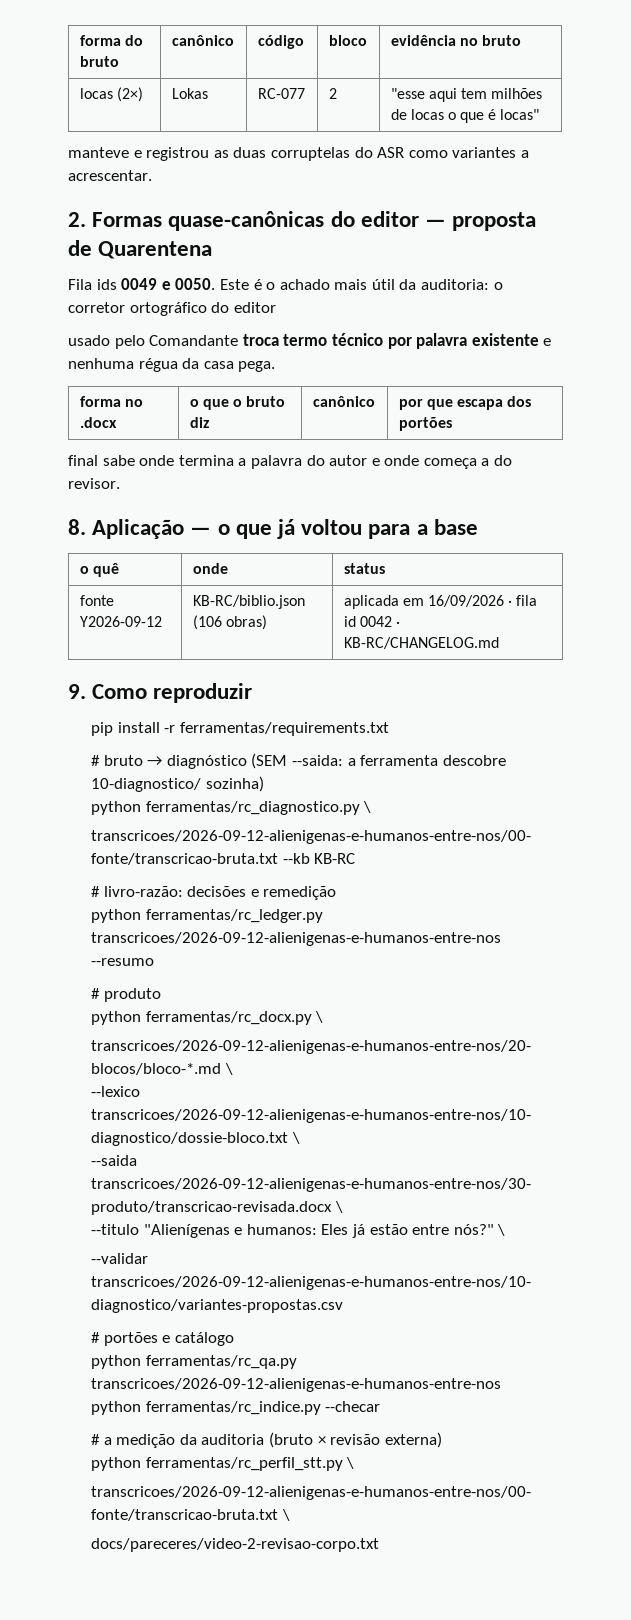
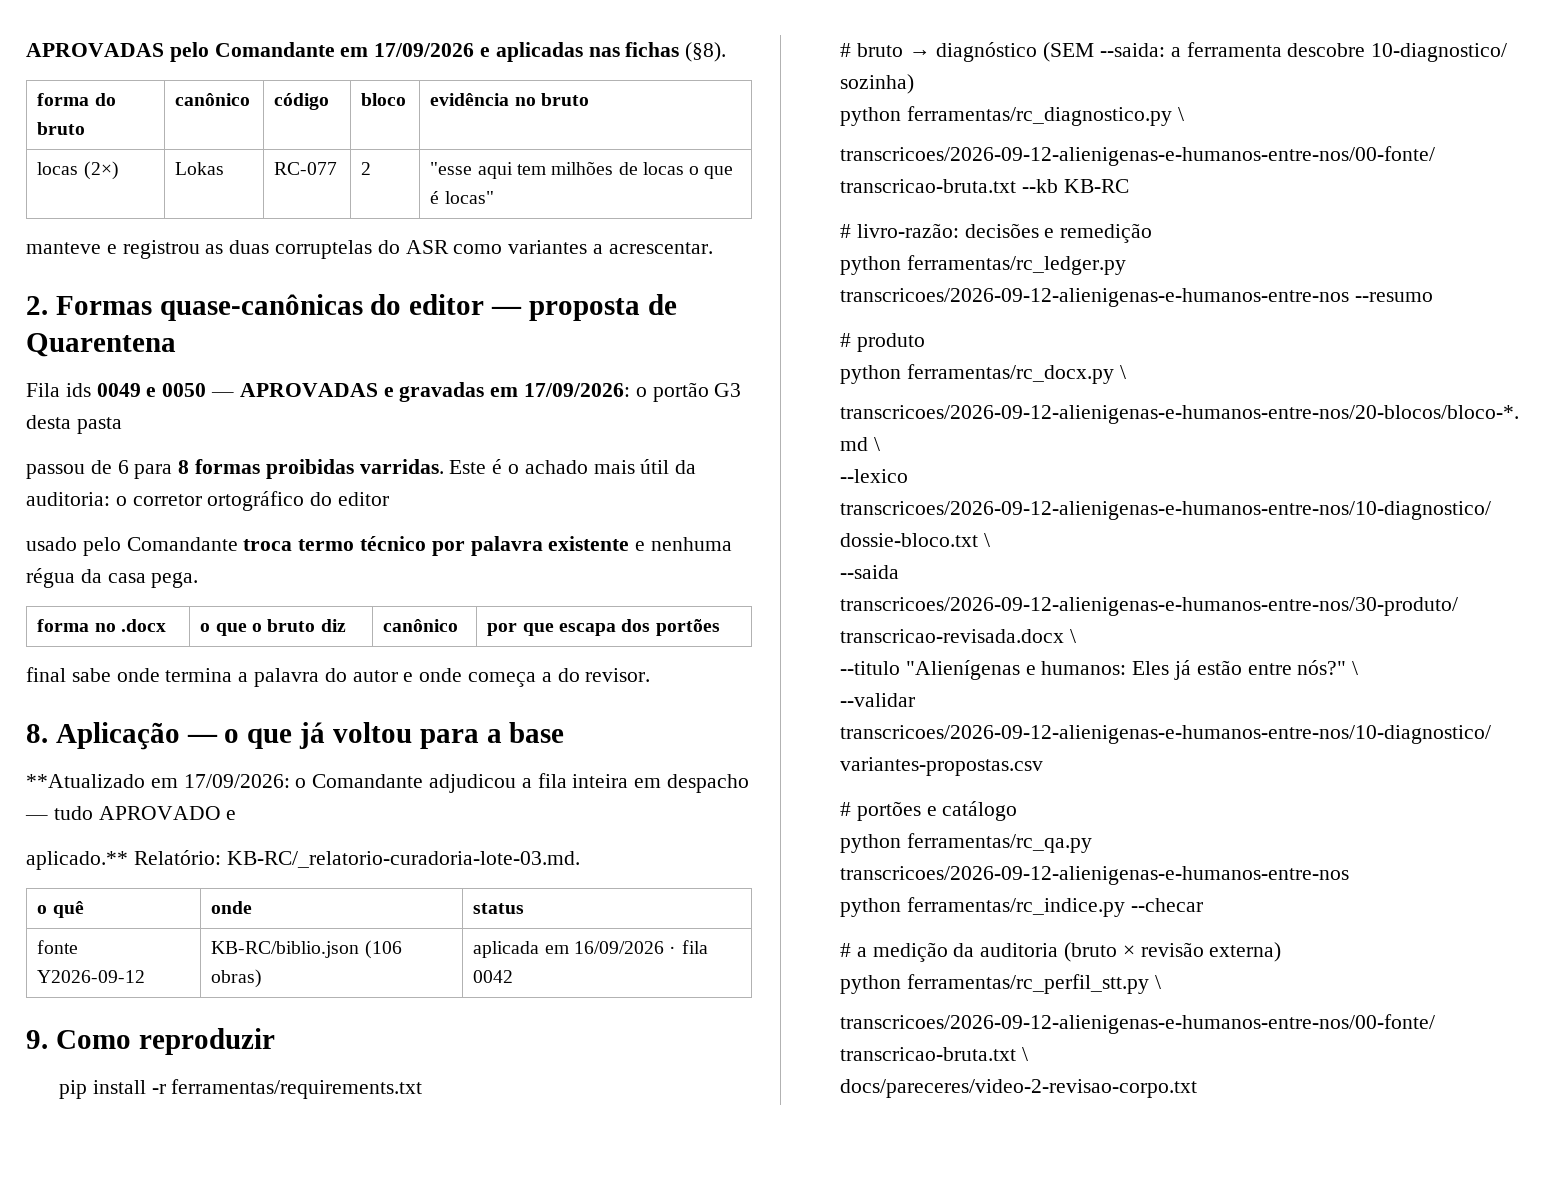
(79, 40) none -> [26,42,727,62] APROVADAS pelo Comandante em 17/09/2026 e aplicadas nas fichas (§8). //
[175,278,216,290] 0050. -> [162,382,742,402] [26,415,122,434] [26,459,444,479] 0050 — APROVADAS e gravadas em 17/09/2026: o portão G3 desta pasta // passou de 6 para 8 formas proibidas varridas.
(478, 527) none -> [26,773,750,793] [25,806,237,820] [26,850,580,870] // **Atualizado em 17/09/2026: o Comandante adjudicou a fila inteira em despacho — tudo APROVADO e // aplicado.** Relatório: KB-RC/_relatorio-curadoria-lote-03.md.
[343,616,356,627] id -> (708, 947) none
[395,621,400,627] [343,637,499,649] · KB-RC/CHANGELOG.md -> (514, 976) none

